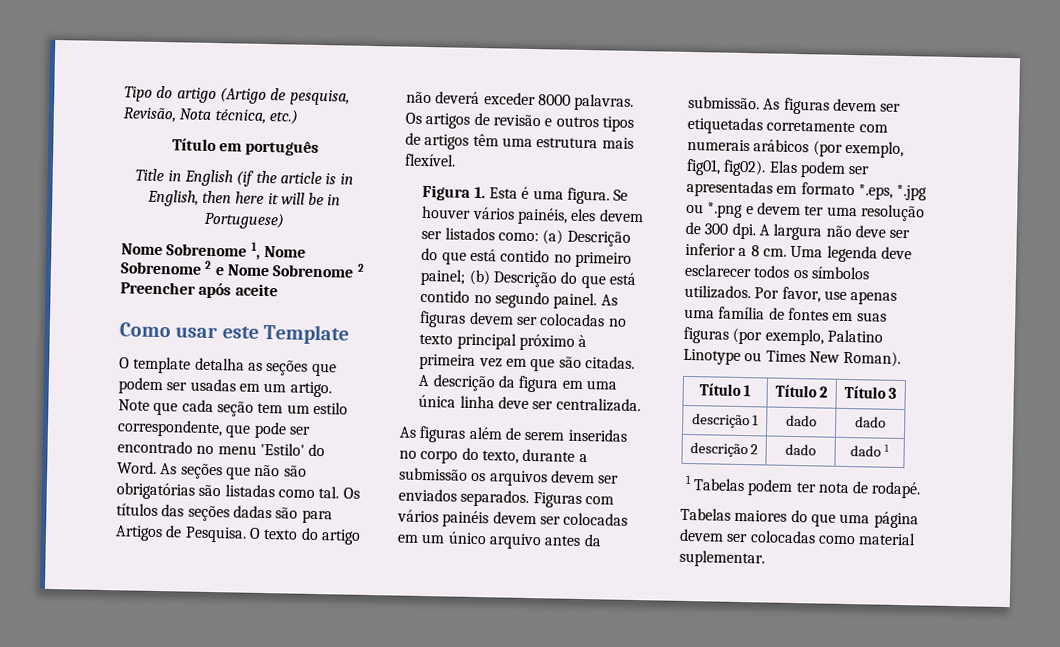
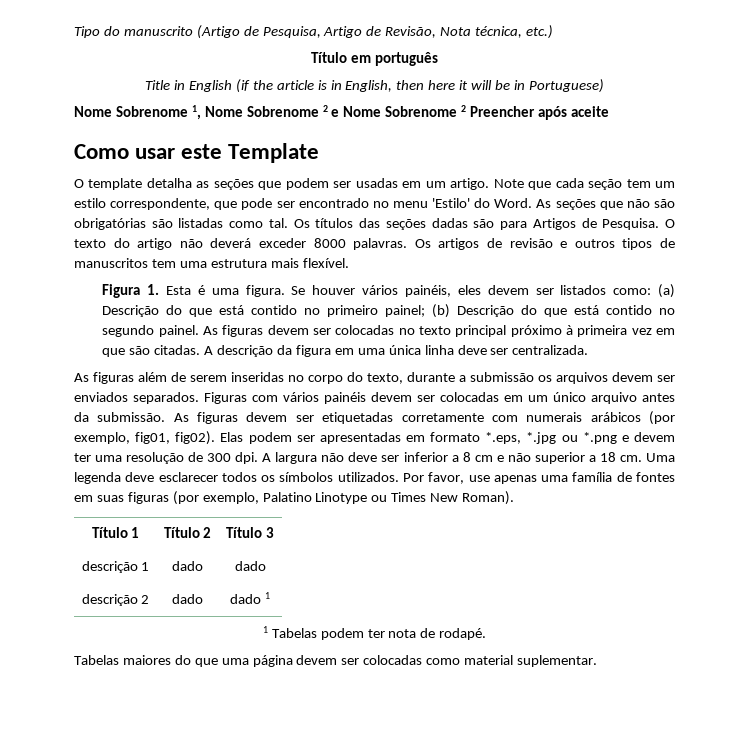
[176,87,217,104] artigo -> [123,26,193,36] manuscrito
[289,89,350,106] pesquisa, -> [262,26,382,38] Pesquisa, Artigo de
[424,133,499,150] artigos têm -> [74,258,176,268] manuscritos tem
(760, 251) none -> [474,452,616,464] cm e não superior a 18

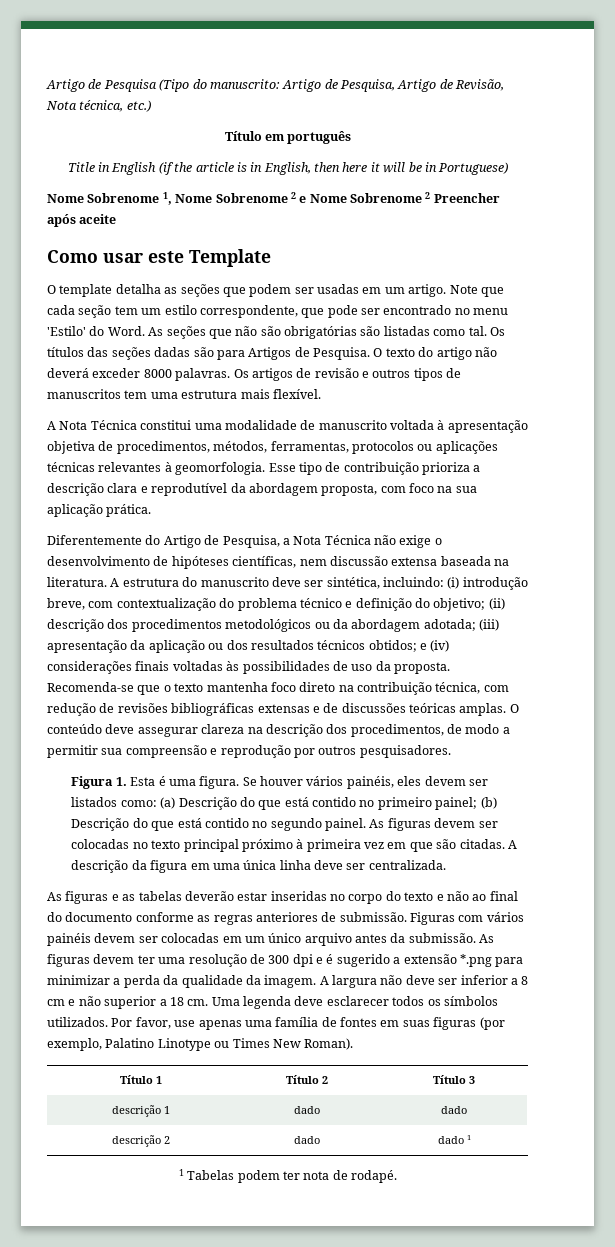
[74,25,240,39] Tipo do manuscrito (Artigo -> [46,79,322,92] Artigo de Pesquisa (Tipo do manuscrito: Artigo
(349, 263) none -> [47,420,528,433] [47,441,498,454] [47,462,481,475] [47,483,477,496] [47,504,152,517] [47,535,442,548] [47,556,509,569] [47,577,528,590] [47,598,505,611] [47,619,499,632] [47,640,450,653] [47,661,450,674] [47,682,509,695] [47,703,519,716] [47,724,510,737] [47,745,451,758] // A Nota Técnica constitui uma modalidade de manuscrito voltada à apresentação objetiva de procedimentos, métodos, ferramentas, protocolos ou aplicações técnicas relevantes à geomorfologia. Esse tipo de contribuição prioriza a descrição clara e reprodutível da abordagem proposta, com foco na sua aplicação prática. // Diferentemente do Artigo de Pesquisa, a Nota Técnica não exige o desenvolvimento de hipóteses científicas, nem discussão extensa baseada na literatura. A estrutura do manuscrito deve ser sintética, incluindo: (i) introdução breve, com contextualização do problema técnico e definição do objetivo; (ii) descrição dos procedimentos metodológicos ou da abordagem adotada; (iii) apresentação da aplicação ou dos resultados técnicos obtidos; e (iv) considerações finais voltadas às possibilidades de uso da proposta. Recomenda-se que o texto mantenha foco direto na contribuição técnica, com redução de revisões bibliográficas extensas e de discussões teóricas amplas. O conteúdo deve assegurar clareza na descrição dos procedimentos, de modo a permitir sua compreensão e reprodução por outros pesquisadores.
[138,372,675,384] [74,392,199,404] além de serem inseridas no corpo do texto, durante a submissão os arquivos devem ser enviados separados. -> [111,891,518,904] [47,912,407,925] e as tabelas deverão estar inseridas no corpo do texto e não ao final do documento conforme as regras anteriores de submissão.
[295,411,675,425] [74,431,675,445] ser etiquetadas corretamente com numerais arábicos (por exemplo, fig01, fig02). Elas podem ser apresentadas em formato *.eps, *.jpg ou *.png e devem -> (135, 959) none
[235,452,259,464] dpi. -> [292,954,524,967] [47,975,317,988] dpi e é sugerido a extensão *.png para minimizar a perda da qualidade da imagem.
[74,655,598,667] // Tabelas maiores do que uma página devem ser colocadas como material suplementar. -> (398, 1176) none

